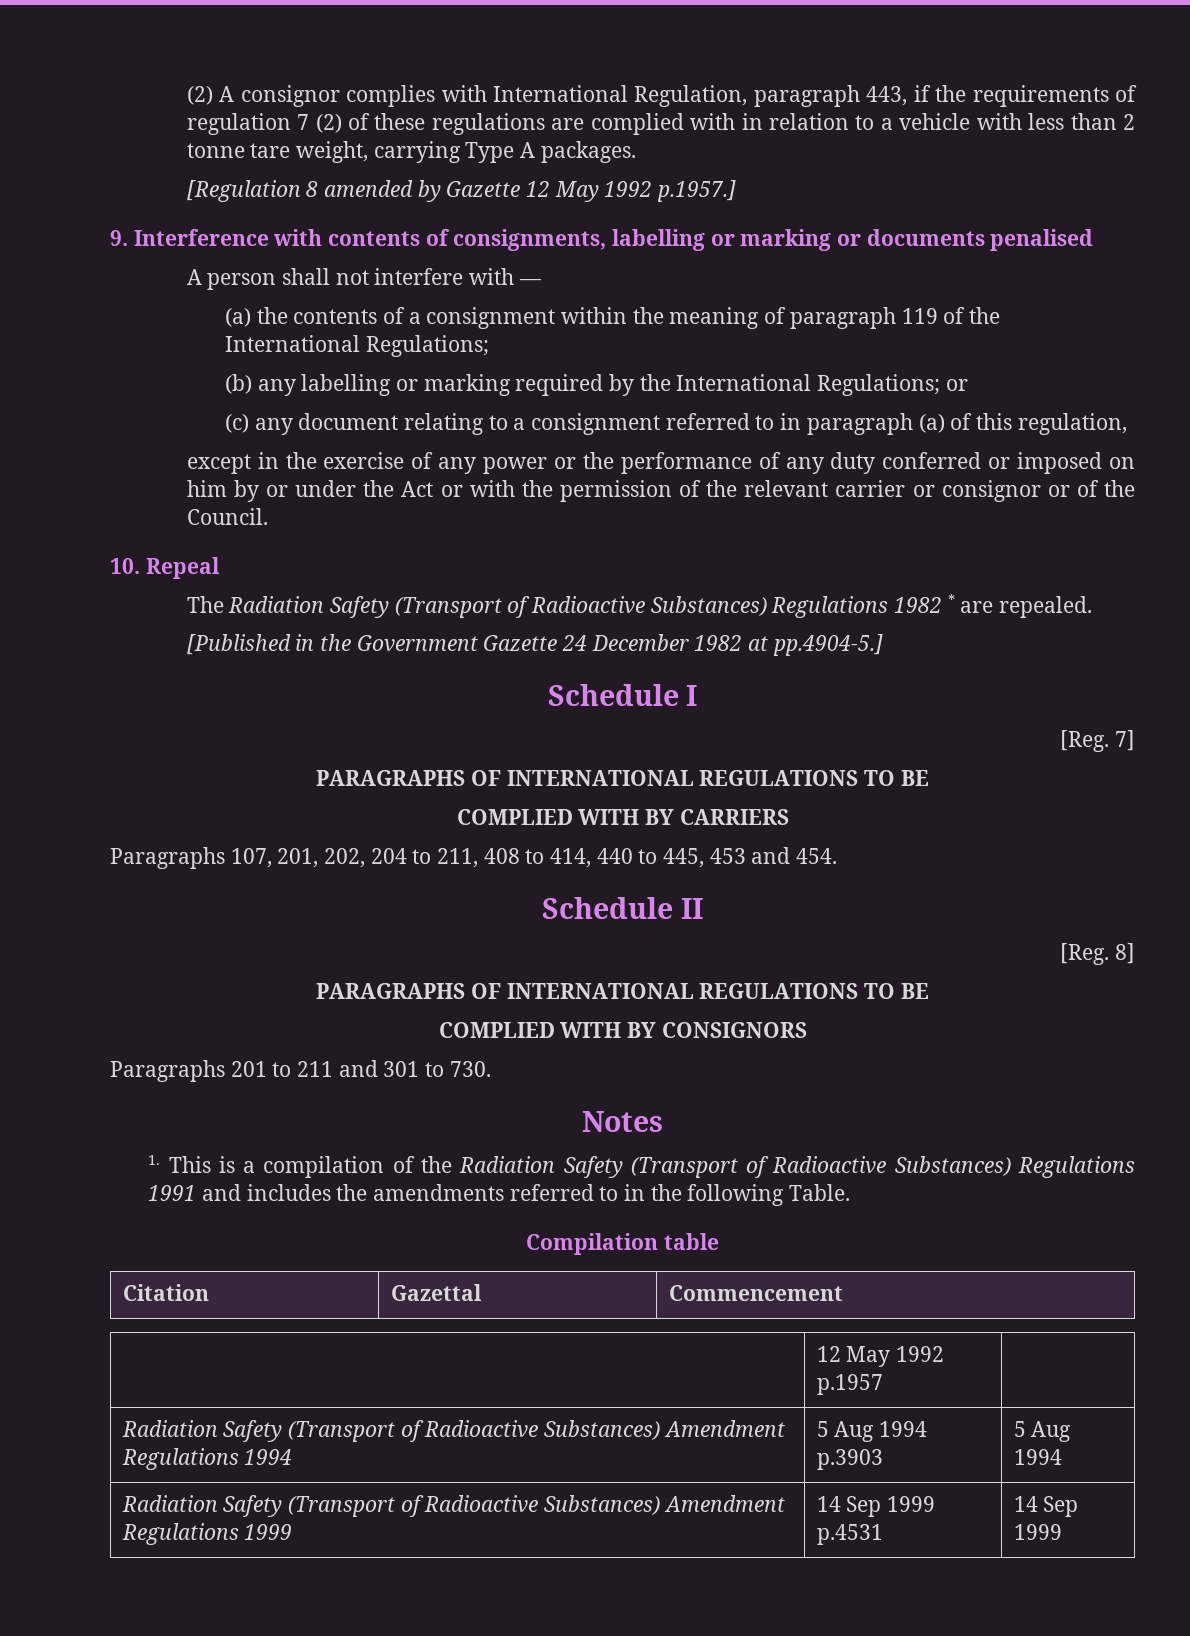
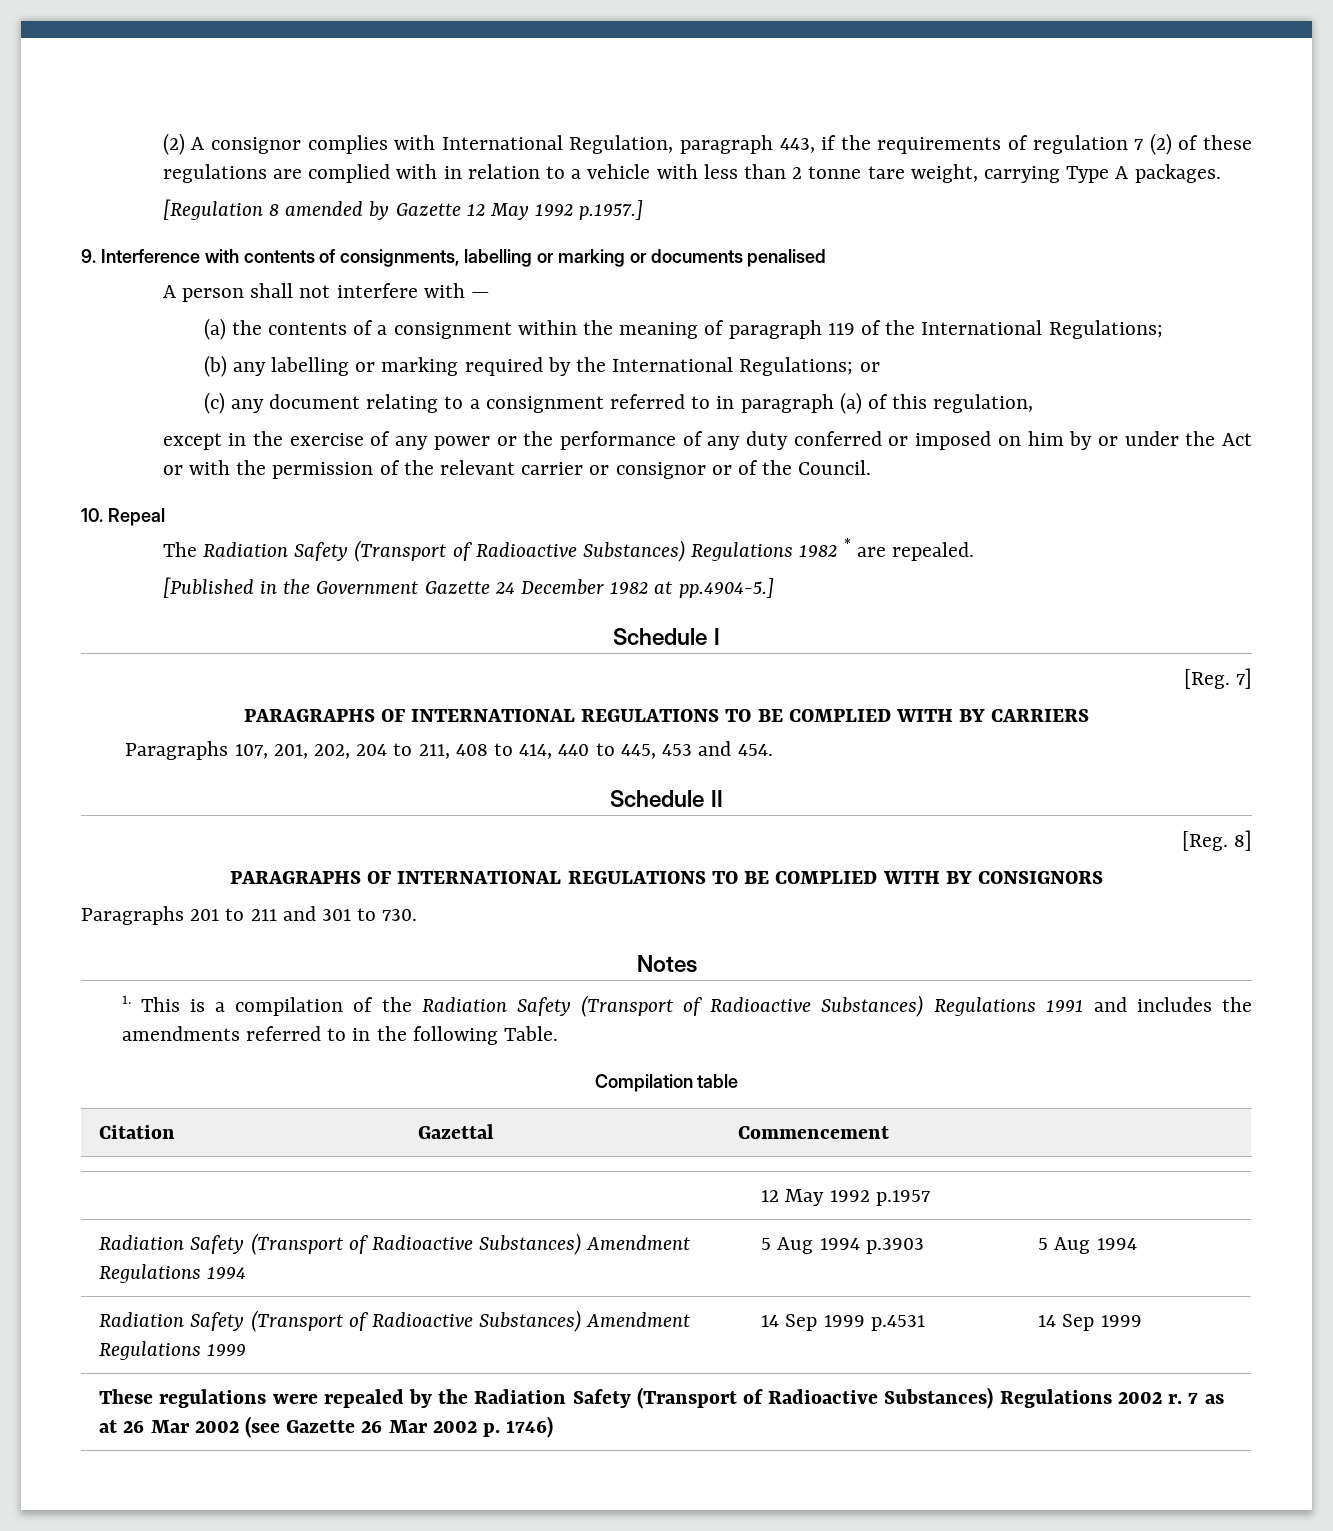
(929, 778) // -> (783, 715) none
(929, 991) // -> (770, 877) none
(1062, 1532) none -> [99,1387,1224,1409] [99,1416,554,1438] // These regulations were repealed by the Radiation Safety (Transport of Radioactive Substances) Regulations 2002 r. 7 as at 26 Mar 2002 (see Gazette 26 Mar 2002 p. 1746)

